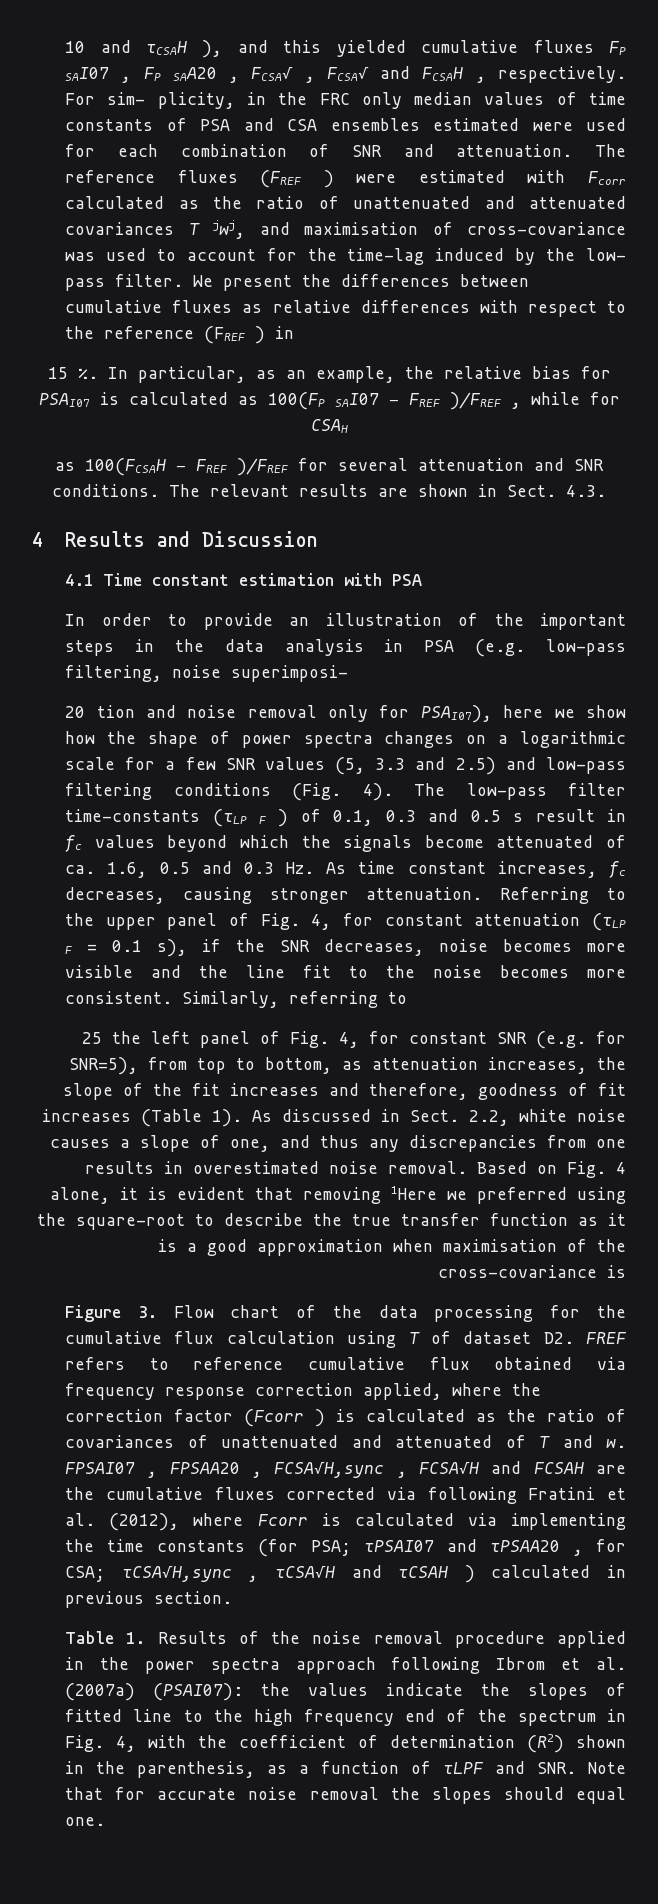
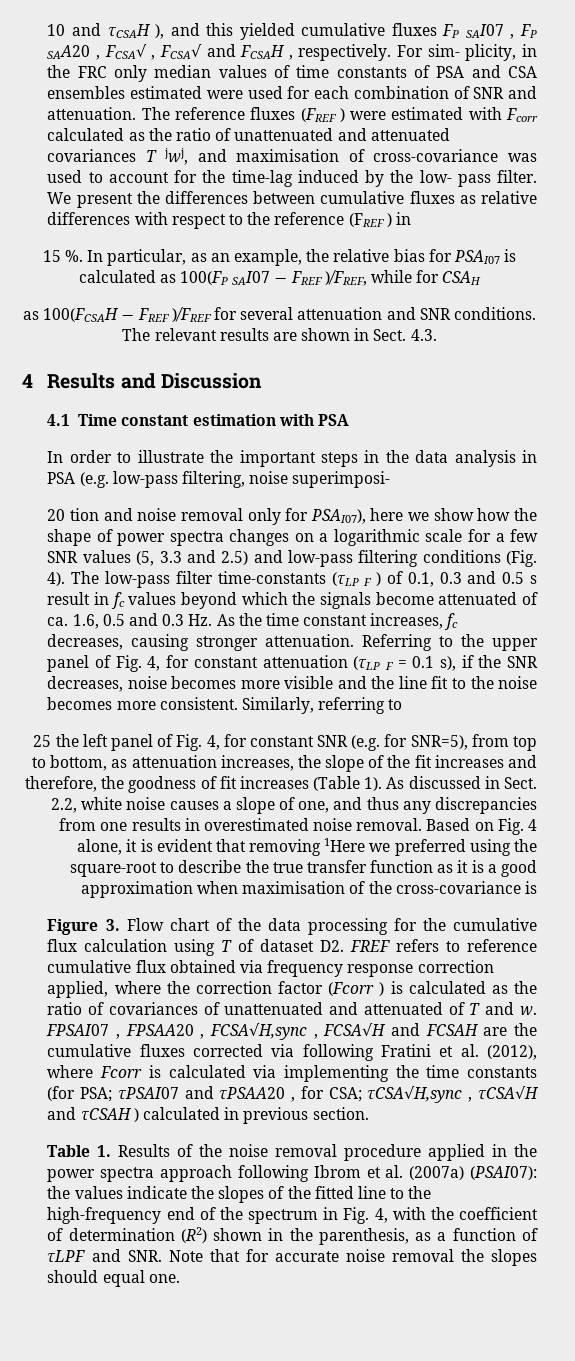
[449,392,521,410] )/FREF , -> [324,270,367,286] )/FREF,
[203,613,479,630] provide an illustration of -> [137,450,204,463] illustrate
(347, 868) none -> [238,613,262,626] the
(468, 1091) none -> [101,776,125,789] the
(627, 1689) none -> [287,1186,311,1199] the
[253,1709,395,1726] high frequency -> [47,1207,162,1224] high-frequency

